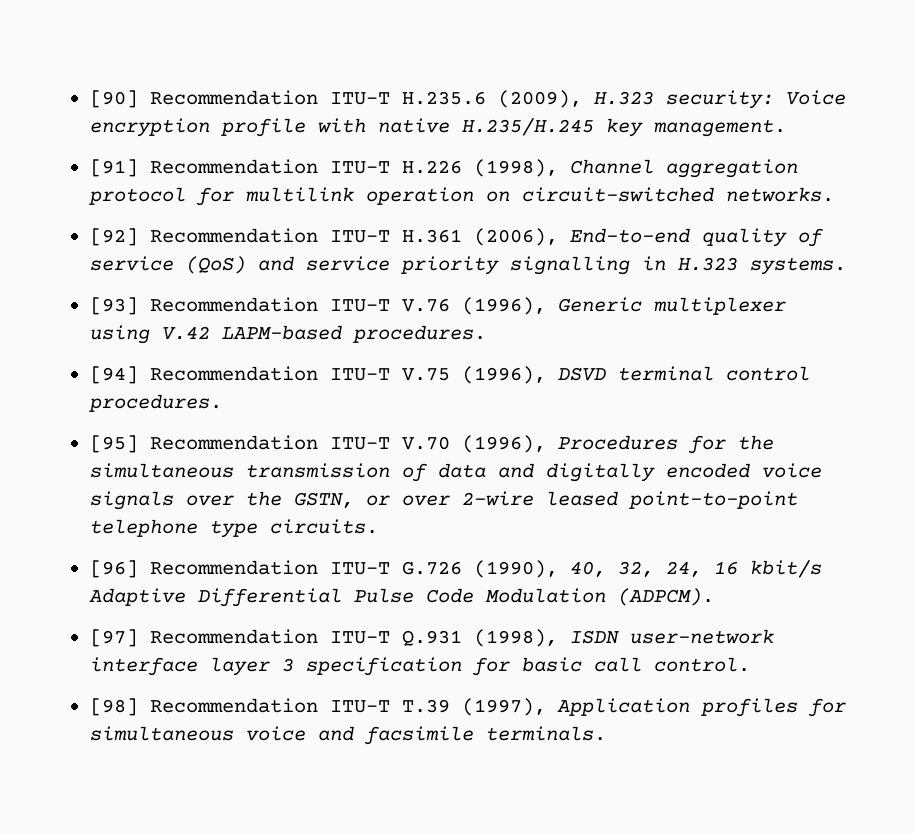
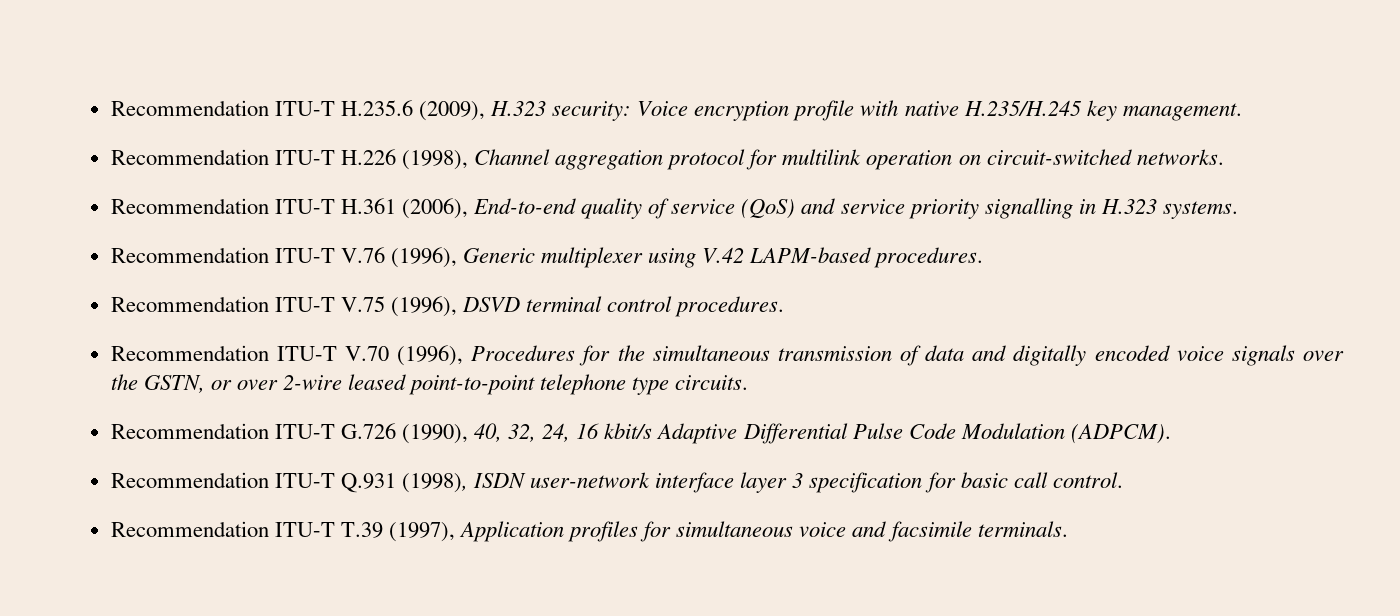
[89,90,138,108] [90] -> (110, 108) none
[89,159,138,177] [91] -> (1242, 112) none
[89,228,138,246] [92] -> (1224, 157) none
[89,297,138,315] [93] -> (1238, 210) none
[89,366,138,384] [94] -> (984, 257) none
[89,435,138,453] [95] -> (785, 306) none
[89,560,138,578] [96] -> (749, 382) none
[89,629,138,647] [97] -> (1171, 434) none
[89,698,138,716] [98] -> (1123, 480) none

